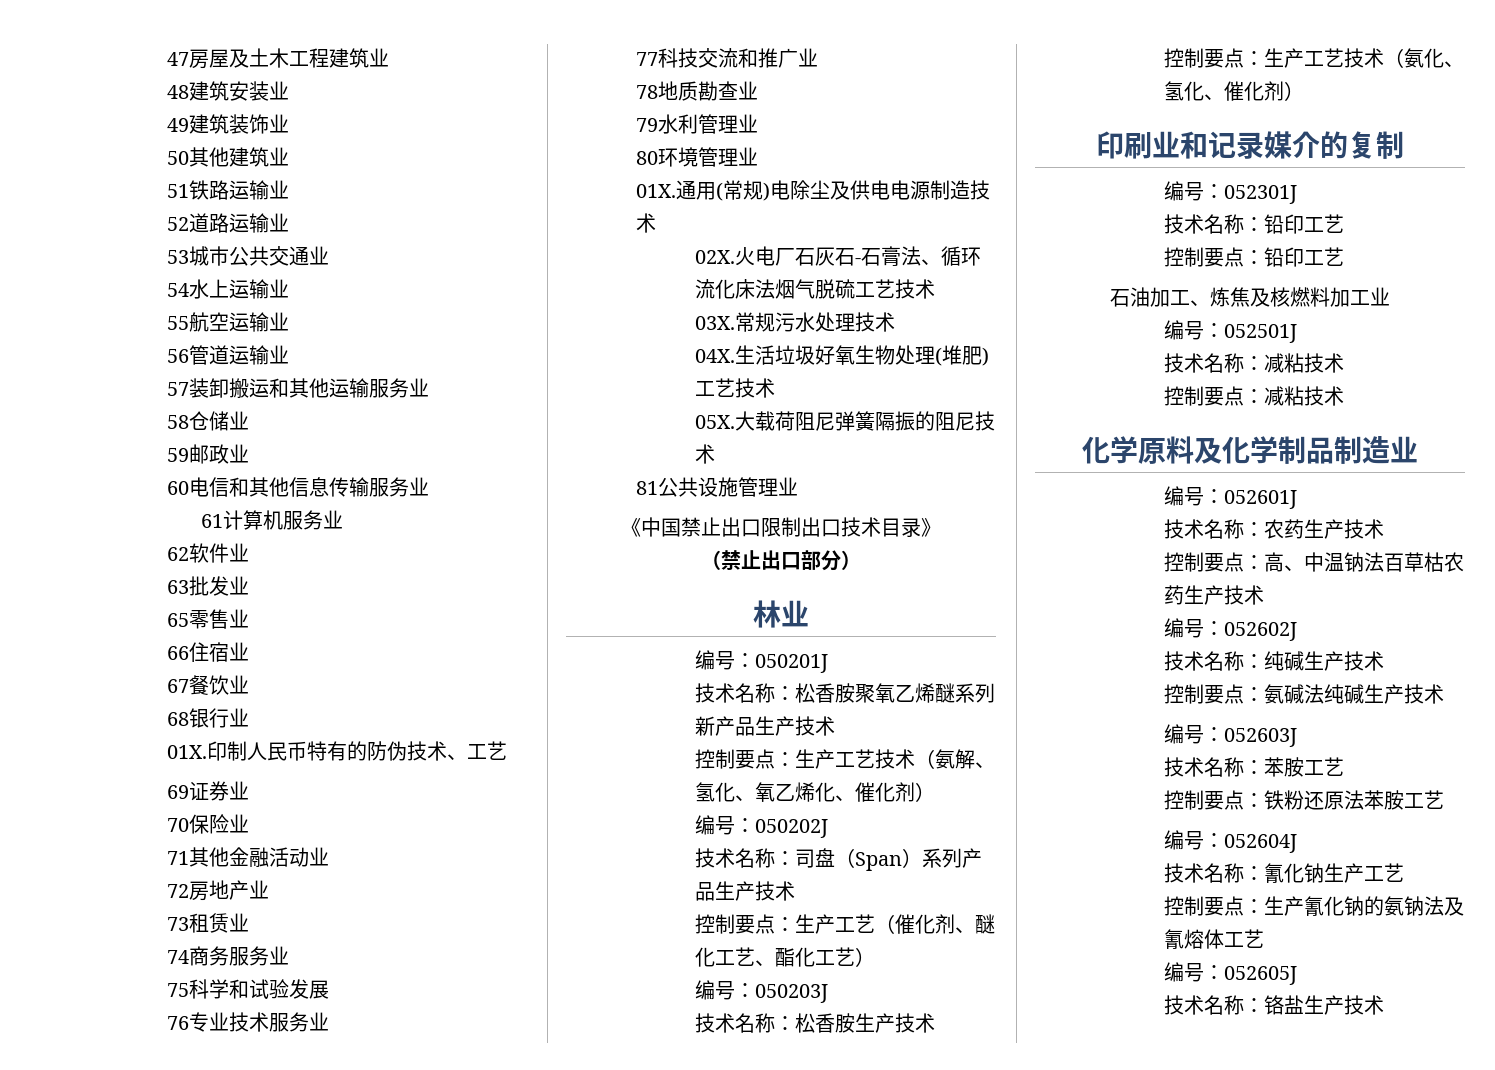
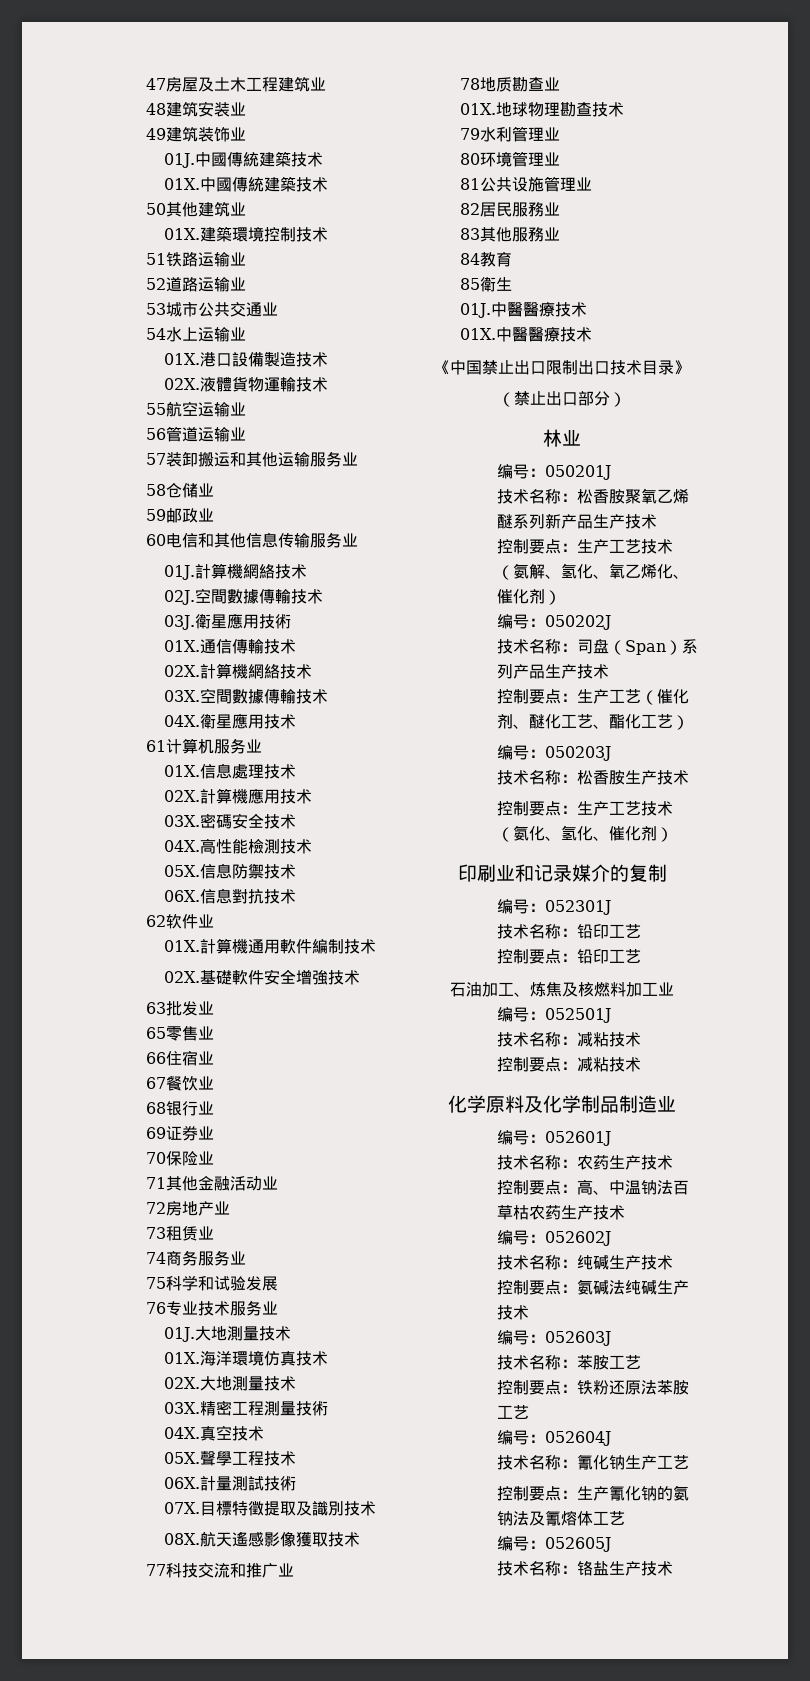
(289, 123) none -> [164,151,324,168] [164,176,329,192] // 01J.中國傳統建築技术 // 01X.中國傳統建築技术
(289, 156) none -> [164,226,329,242] // 01X.建築環境控制技术
(289, 288) none -> [164,351,329,367] [164,376,329,392] // 01X.港口設備製造技术 // 02X.液體貨物運輸技术
[201,510,344,530] [166,543,249,563] 61计算机服务业 // 62软件业 -> [164,563,308,580] [164,588,324,605] [164,613,292,630] [164,639,297,654] [164,663,313,679] [164,688,329,704] [164,713,297,729] [146,738,263,754] [164,763,297,779] [164,788,313,804] [164,813,297,829] [164,838,313,854] [164,863,297,879] [164,888,297,904] [146,913,215,929] [164,938,377,954] [164,969,361,985] 01J.計算機網絡技术 // 02J.空間數據傳輸技术 // 03J.衛星應用技術 // 01X.通信傳輸技术 // 02X.計算機網絡技术 // 03X.空間數據傳輸技术 // 04X.衛星應用技术 // 61计算机服务业 // 01X.信息處理技术 // 02X.計算機應用技术 // 03X.密碼安全技术 // 04X.高性能檢測技术 // 05X.信息防禦技术 // 06X.信息對抗技术 // 62软件业 // 01X.計算機通用軟件編制技术 // 02X.基礎軟件安全增強技术
[166,741,507,761] // 01X.印制人民币特有的防伪技术、工艺 -> (215, 1108) none
(329, 1021) none -> [164,1326,292,1342] [164,1350,329,1366] [164,1376,297,1391] [164,1400,329,1416] [164,1425,265,1441] [164,1450,297,1466] [164,1476,297,1491] [164,1501,377,1516] [164,1531,361,1547] // 01J.大地測量技术 // 01X.海洋環境仿真技术 // 02X.大地測量技术 // 03X.精密工程測量技術 // 04X.真空技术 // 05X.聲學工程技术 // 06X.計量測試技術 // 07X.目標特徵提取及識別技术 // 08X.航天遙感影像獲取技术
(758, 90) none -> [460,102,625,117] // 01X.地球物理勘查技术
[635,180,990,201] [635,213,656,233] [695,246,981,267] [695,279,935,299] [695,312,895,332] [695,345,989,366] [695,378,775,398] [695,411,995,431] [695,444,715,464] // 01X.通用(常规)电除尘及供电电源制造技术 // 02X.火电厂石灰石-石膏法、循环流化床法烟气脱硫工艺技术 // 03X.常规污水处理技术 // 04X.生活垃圾好氧生物处理(堆肥)工艺技术 // 05X.大载荷阻尼弹簧隔振的阻尼技术 -> (561, 159) none
(798, 486) none -> [460,202,561,217] [460,227,561,242] [460,251,513,267] [460,277,513,292] [460,301,588,318] [460,326,593,342] // 82居民服務业 // 83其他服務业 // 84教育 // 85衛生 // 01J.中醫醫療技术 // 01X.中醫醫療技术

